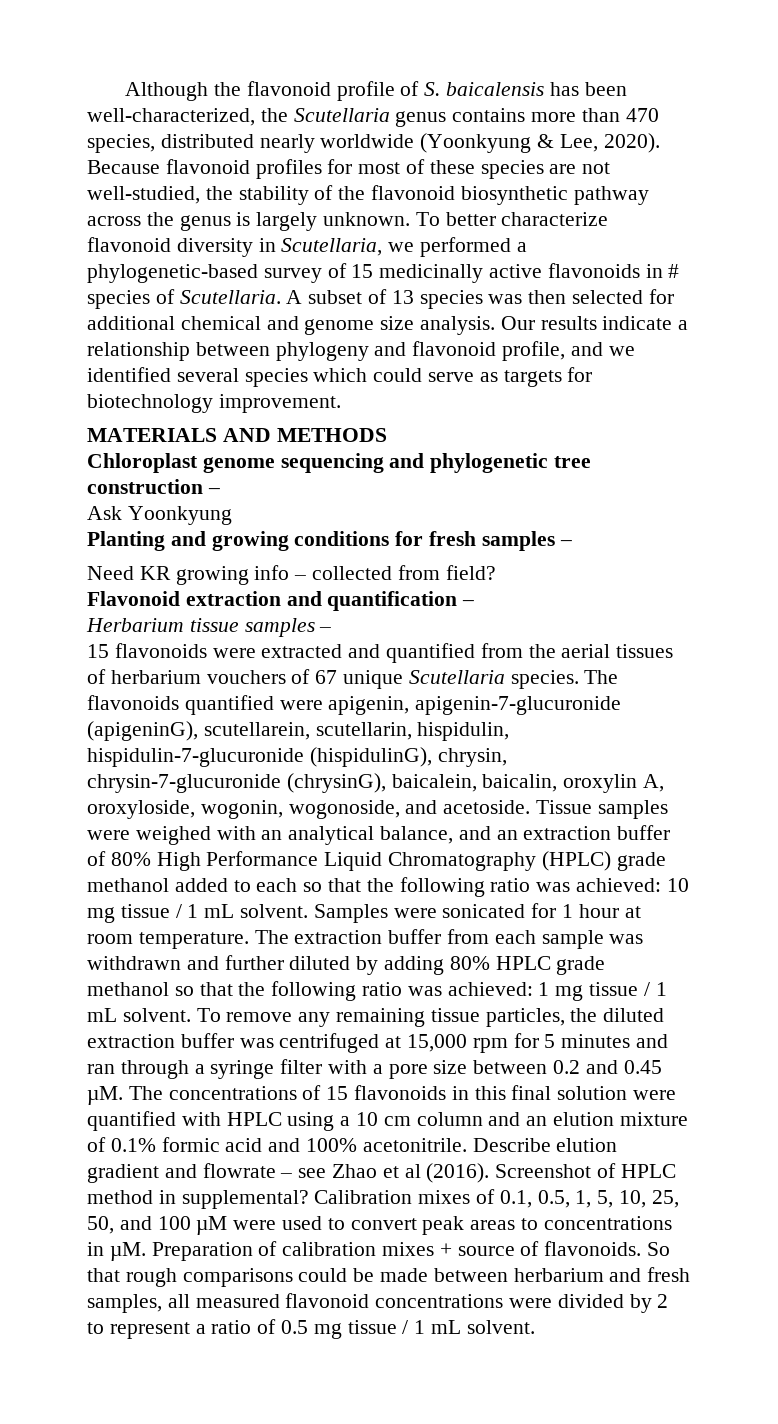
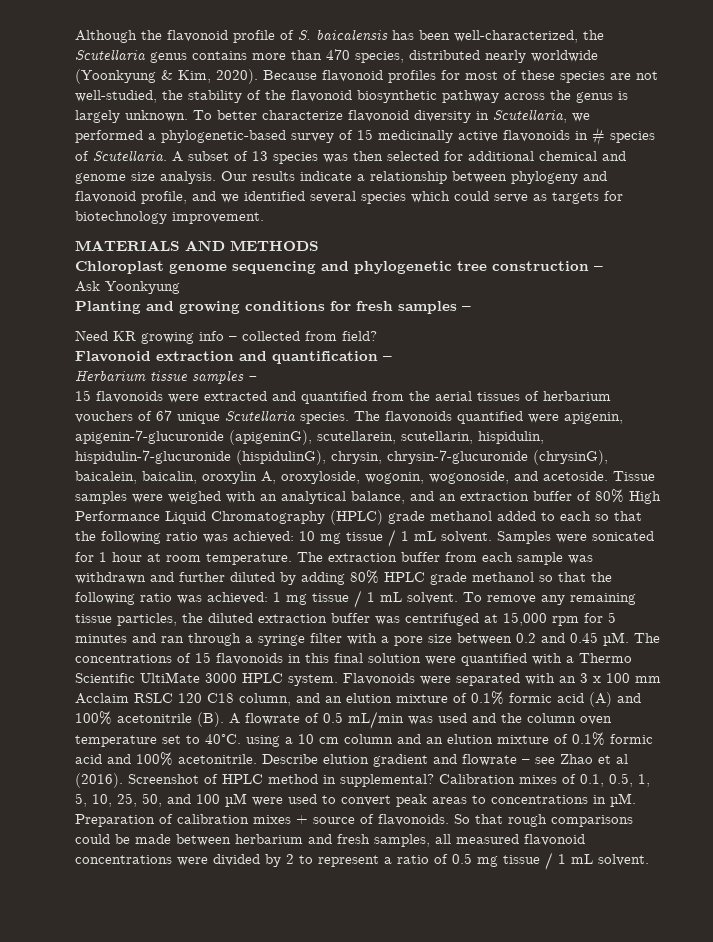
[559,134,598,152] Lee, -> [178,70,211,83] Kim,
[226,1112,282,1126] HPLC -> [566,653,632,663] [75,672,661,686] [75,691,641,707] [75,711,612,729] [75,734,241,747] a Thermo Scientific UltiMate 3000 HPLC system. Flavonoids were separated with an 3 x 100 mm Acclaim RSLC 120 C18 column, and an elution mixture of 0.1% formic acid (A) and 100% acetonitrile (B). A flowrate of 0.5 mL/min was used and the column oven temperature set to 40°C.

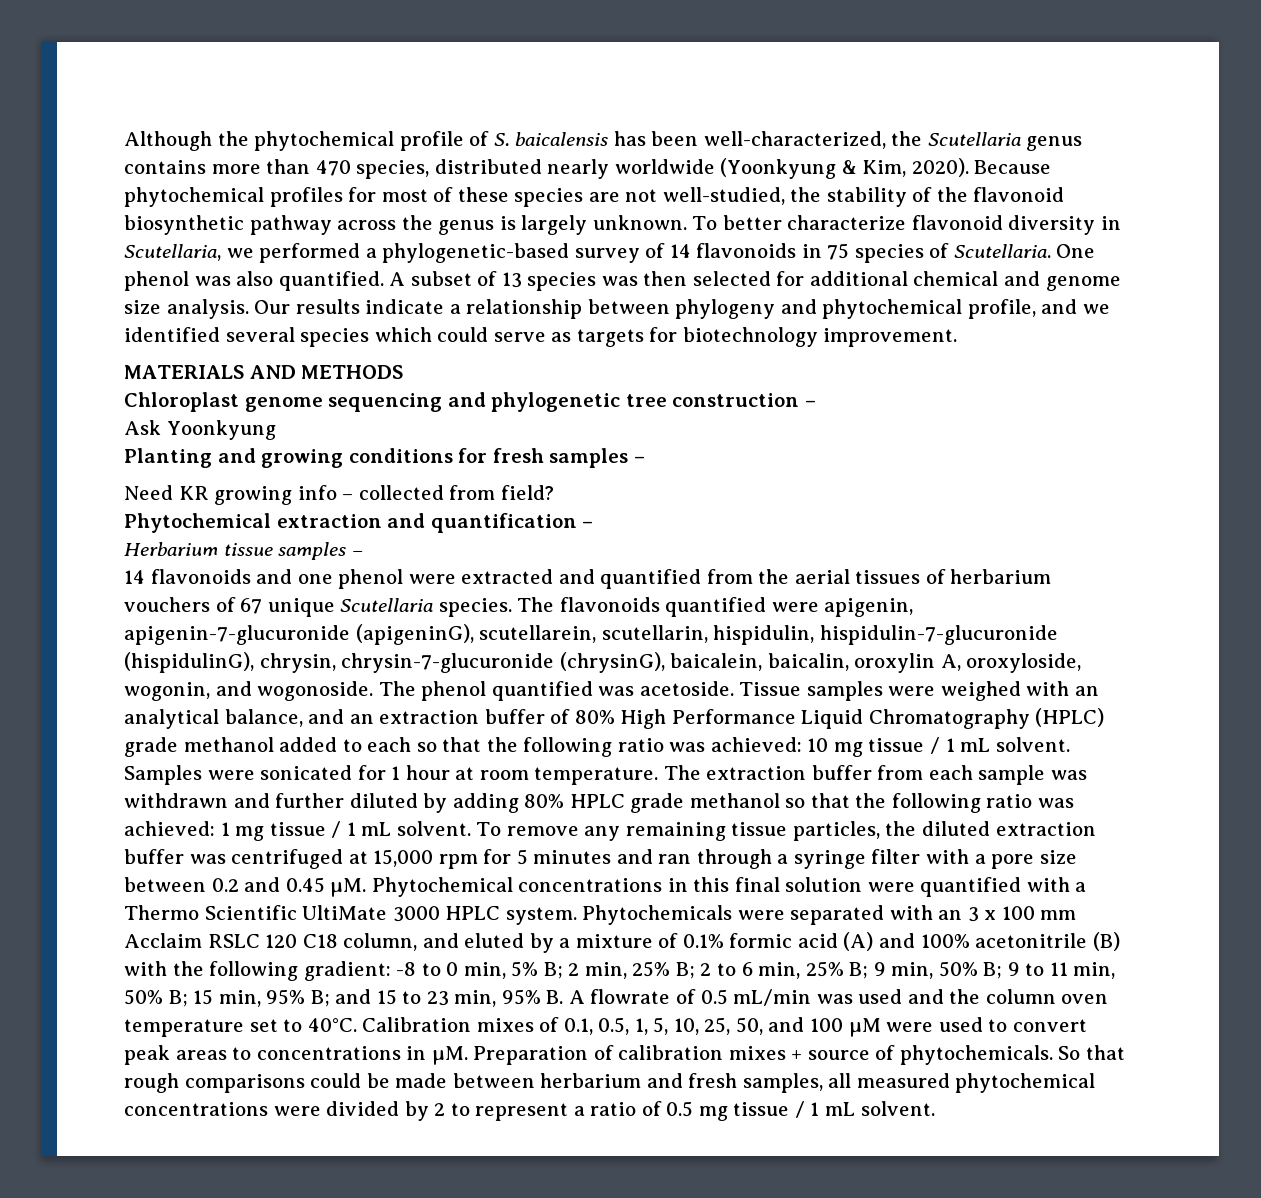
[167,30,228,42] flavonoid -> [254,131,395,151] phytochemical
[322,70,383,82] flavonoid -> [124,187,264,207] phytochemical
[357,127,605,146] 15 medicinally active flavonoids in # -> [669,243,850,260] 14 flavonoids in 75
(167, 155) none -> [1056,244,1096,258] [124,271,384,291] One phenol was also quantified.
[75,191,136,203] flavonoid -> [822,299,963,319] phytochemical
[75,351,151,362] Flavonoid -> [124,513,271,533] Phytochemical
[75,390,163,403] 15 flavonoids -> [124,569,404,589] 14 flavonoids and one phenol
[429,471,538,484] wogonoside, and -> [215,681,635,701] and wogonoside. The phenol quantified was
[634,633,660,643] [75,652,283,665] The concentrations of 15 flavonoids -> [371,877,663,897] Phytochemical concentrations
[343,673,415,685] Flavonoids -> [582,905,733,925] Phytochemicals
[325,693,392,703] an elution -> [464,933,571,953] eluted by a
[197,712,224,727] (B). -> [1092,932,1120,951] [124,961,1116,981] [124,989,564,1007] (B) with the following gradient: -8 to 0 min, 5% B; 2 min, 25% B; 2 to 6 min, 25% B; 9 min, 50% B; 9 to 11 min, 50% B; 15 min, 95% B; and 15 to 23 min, 95% B.
[246,732,653,747] [75,752,628,767] [75,773,434,788] using a 10 cm column and an elution mixture of 0.1% formic acid and 100% acetonitrile. Describe elution gradient and flowrate – see Zhao et al (2016). Screenshot of HPLC method in supplemental? -> (357, 1025) none
[378,814,449,826] flavonoids. -> [899,1045,1053,1065] phytochemicals.
[524,834,585,846] flavonoid -> [955,1073,1096,1093] phytochemical

